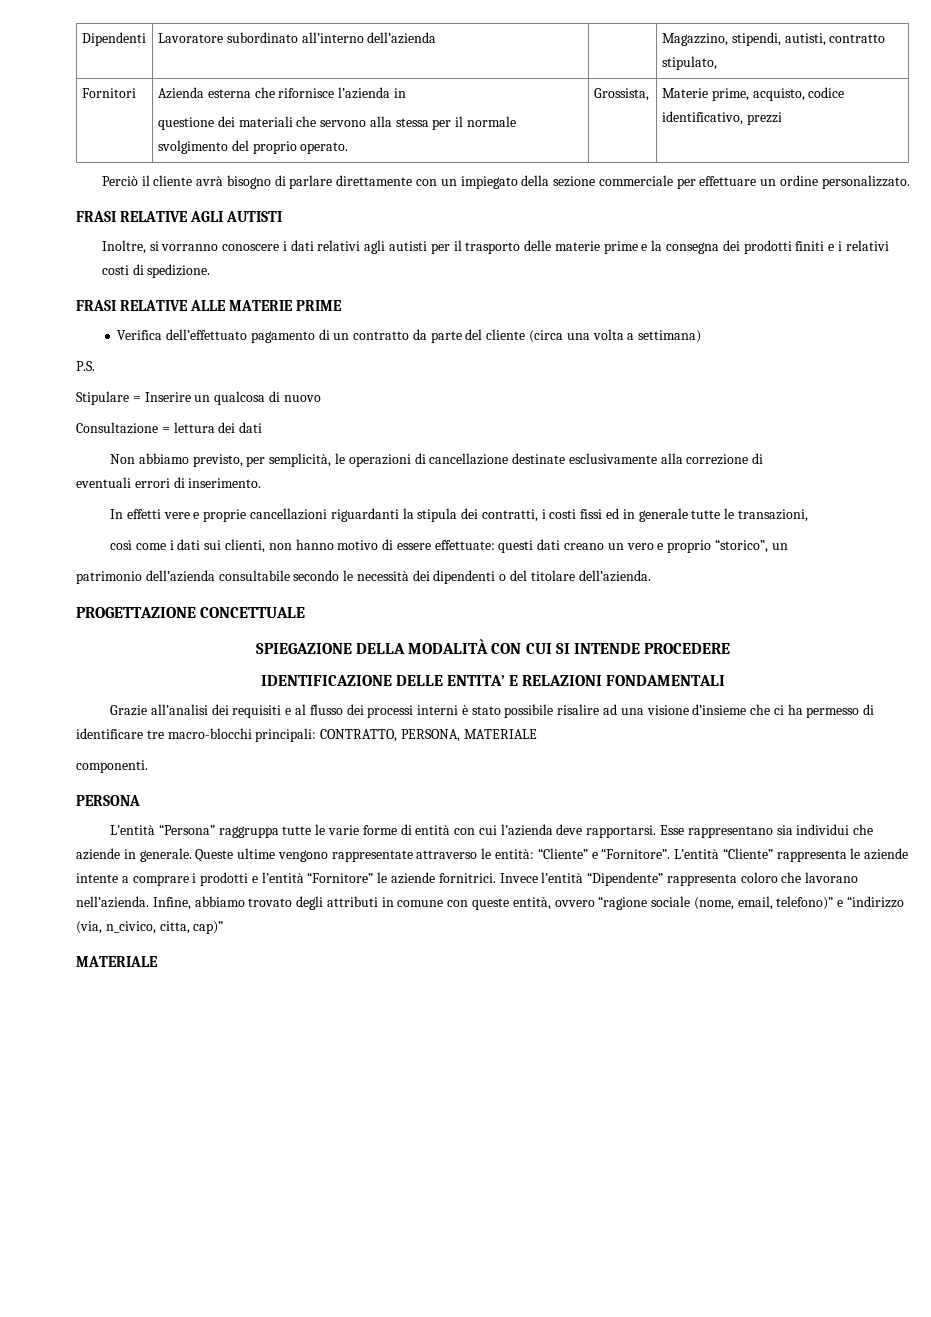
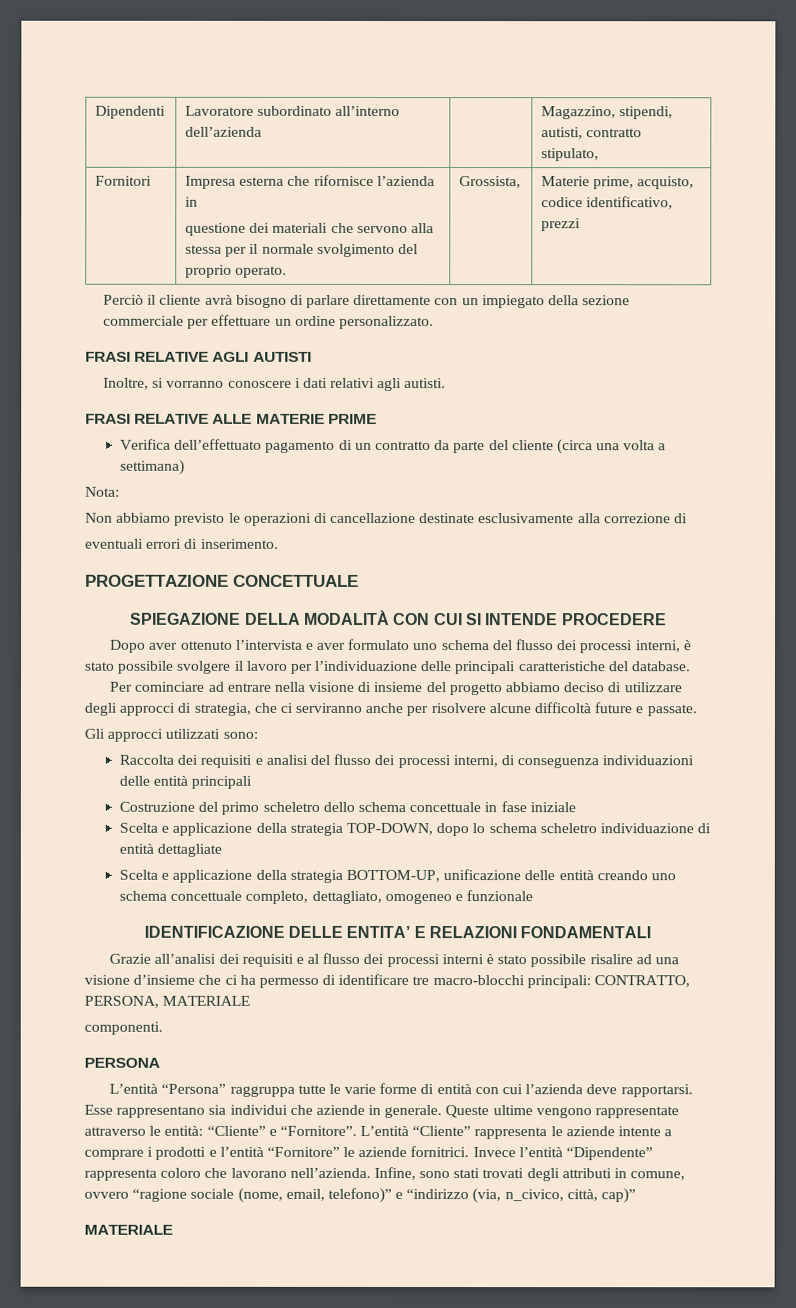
[157,87,204,99] Azienda -> [185,175,237,189] Impresa
[389,240,889,254] [101,264,211,278] autisti per il trasporto delle materie prime e la consegna dei prodotti finiti e i relativi costi di spedizione. -> [404,378,447,389] autisti.
[76,361,95,371] [76,391,321,405] [76,422,263,434] P.S. // Stipulare = Inserire un qualcosa di nuovo // Consultazione = lettura dei dati -> [85,486,120,497] Nota:
[192,453,332,467] previsto, per semplicità, -> [174,512,226,526] previsto
[110,508,808,522] [110,539,788,553] [76,570,651,584] // In effetti vere e proprie cancellazioni riguardanti la stipula dei contratti, i costi fissi ed in generale tutte le transazioni, // così come i dati sui clienti, non hanno motivo di essere effettuate: questi dati creano un vero e proprio “storico”, un // patrimonio dell’azienda consultabile secondo le necessità dei dipendenti o del titolare dell’azienda. -> (279, 543) none
(731, 648) none -> [110,638,692,654] [84,660,691,675] [109,681,682,696] [84,702,697,717] [84,728,258,742] [119,753,695,769] [119,775,253,789] [119,801,576,815] [119,822,712,837] [119,843,223,857] [119,869,676,883] [119,890,534,905] // Dopo aver ottenuto l’intervista e aver formulato uno schema del flusso dei processi interni, è stato possibile svolgere il lavoro per l’individuazione delle principali caratteristiche del database. // Per cominciare ad entrare nella visione di insieme del progetto abbiamo deciso di utilizzare degli approcci di strategia, che ci serviranno anche per risolvere alcune difficoltà future e passate. // Gli approcci utilizzati sono: // Raccolta dei requisiti e analisi del flusso dei processi interni, di conseguenza individuazioni delle entità principali // Costruzione del primo scheletro dello schema concettuale in fase iniziale // Scelta e applicazione della strategia TOP-DOWN, dopo lo schema scheletro individuazione di entità dettagliate // Scelta e applicazione della strategia BOTTOM-UP, unificazione delle entità creando uno schema concettuale completo, dettagliato, omogeneo e funzionale
[194,896,551,910] abbiamo trovato degli attributi in comune con queste entità, -> [419,1168,686,1182] sono stati trovati degli attributi in comune,
[159,921,190,934] citta, -> [566,1189,598,1202] città,

